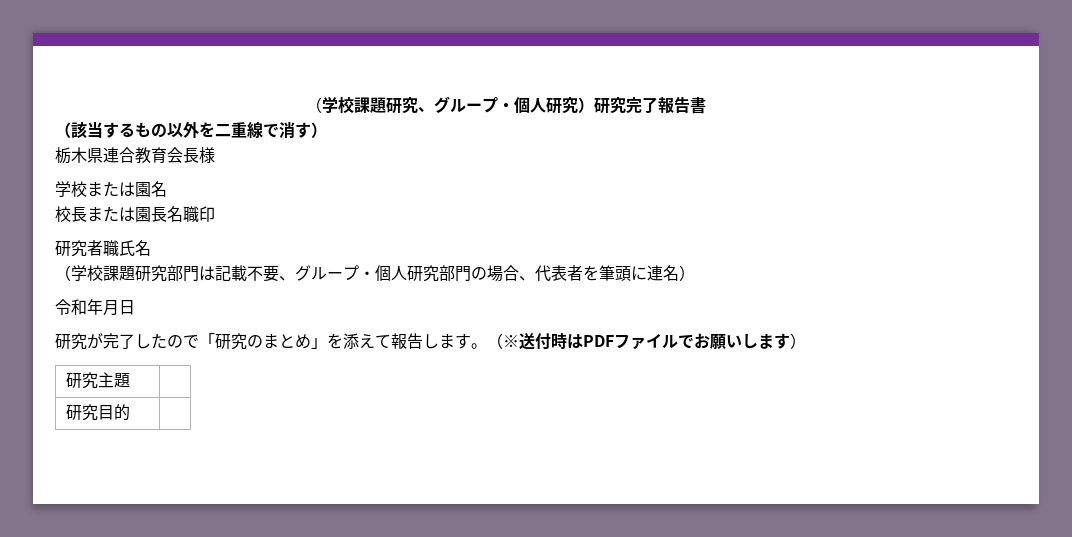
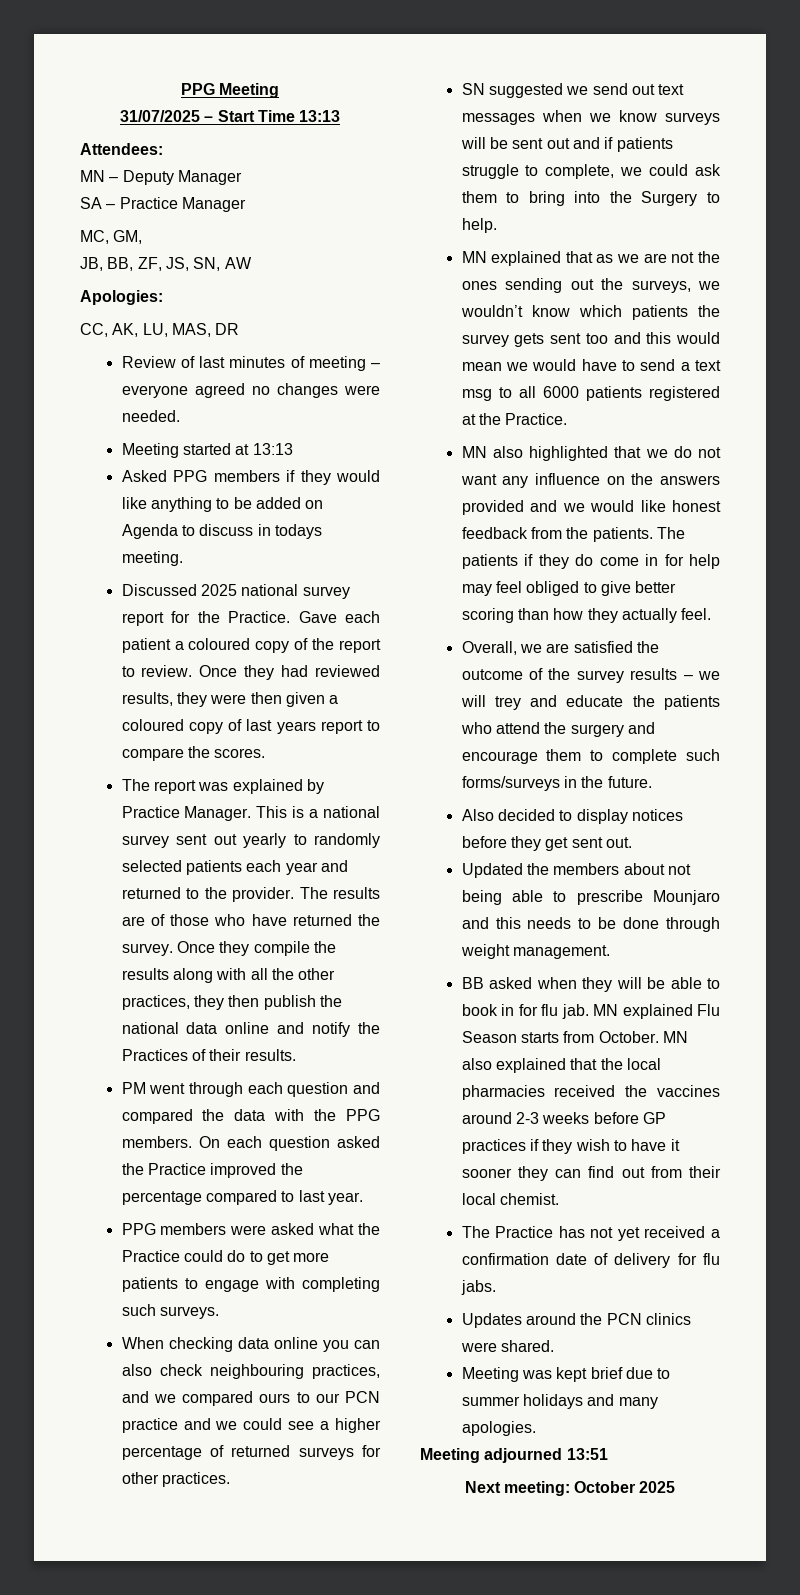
[306,96,706,114] [55,121,327,139] [55,147,215,164] [55,181,167,197] [55,206,215,223] [55,240,151,257] [55,265,695,282] [55,299,135,316] [55,333,806,350] [66,372,131,389] [66,404,131,421] （学校課題研究、グループ・個人研究）研究完了報告書 // （該当するもの以外を二重線で消す） // 栃木県連合教育会長様 // 学校または園名 // 校長または園長名職印 // 研究者職氏名 // （学校課題研究部門は記載不要、グループ・個人研究部門の場合、代表者を筆頭に連名） // 令和年月日 // 研究が完了したので「研究のまとめ」を添えて報告します。（※送付時はPDFファイルでお願いします） // 研究主題 | // 研究目的 | -> [180,83,280,98] [119,110,341,122] [80,143,163,155] [80,170,242,185] [80,197,246,212] [80,230,143,244] [80,257,252,271] [80,290,163,305] [80,323,240,337] [121,356,380,371] [121,383,380,398] [121,410,180,422] [121,443,293,458] [121,470,380,485] [121,497,324,512] [121,524,322,539] [121,551,183,566] [121,584,350,599] [121,611,380,626] [121,638,381,653] [121,665,380,680] [121,692,339,707] [121,719,380,734] [121,746,266,761] [121,779,324,794] [121,806,380,821] [121,833,380,848] [121,860,348,875] [121,887,380,902] [121,914,380,926] [121,941,336,956] [121,968,336,983] [121,995,342,1010] [121,1022,380,1037] [121,1049,296,1061] [121,1082,380,1097] [121,1109,380,1124] [121,1136,380,1151] [121,1163,303,1178] [121,1190,363,1205] [121,1223,380,1235] [121,1250,330,1265] [121,1277,380,1292] [121,1304,219,1319] [121,1337,380,1352] [121,1364,380,1379] [121,1391,380,1406] [121,1418,381,1433] [121,1445,381,1460] [121,1472,230,1487] [461,83,685,98] [461,110,720,125] [460,137,673,152] [461,164,721,179] [461,191,720,206] [461,218,497,233] [461,251,720,266] [461,278,720,293] [460,305,720,320] [461,332,720,347] [461,359,721,371] [461,386,720,401] [461,413,568,425] [461,446,721,461] [460,473,720,488] [461,500,721,515] [461,527,685,542] [461,554,720,569] [461,581,677,596] [461,608,712,623] [461,641,659,655] [461,668,720,683] [460,695,720,710] [460,722,655,737] [461,749,720,764] [461,776,652,791] [461,809,683,824] [461,836,632,851] [461,863,691,878] [461,890,720,905] [461,917,720,932] [460,944,610,959] [461,977,720,992] [461,1004,720,1019] [461,1031,688,1043] [461,1058,661,1073] [461,1085,720,1100] [461,1112,666,1124] [461,1139,680,1154] [461,1166,721,1181] [461,1193,559,1205] [461,1226,720,1241] [461,1253,720,1268] [460,1280,496,1295] [461,1313,691,1328] [460,1340,554,1352] [461,1367,671,1382] [461,1394,658,1409] [461,1421,536,1436] [420,1448,608,1463] [464,1481,676,1496] PPG Meeting // 31/07/2025 – Start Time 13:13 // Attendees: // MN – Deputy Manager // SA – Practice Manager // MC, GM, // JB, BB, ZF, JS, SN, AW // Apologies: // CC, AK, LU, MAS, DR // Review of last minutes of meeting – everyone agreed no changes were needed. // Meeting started at 13:13 // Asked PPG members if they would like anything to be added on Agenda to discuss in todays meeting. // Discussed 2025 national survey report for the Practice. Gave each patient a coloured copy of the report to review. Once they had reviewed results, they were then given a coloured copy of last years report to compare the scores. // The report was explained by Practice Manager. This is a national survey sent out yearly to randomly selected patients each year and returned to the provider. The results are of those who have returned the survey. Once they compile the results along with all the other practices, they then publish the national data online and notify the Practices of their results. // PM went through each question and compared the data with the PPG members. On each question asked the Practice improved the percentage compared to last year. // PPG members were asked what the Practice could do to get more patients to engage with completing such surveys. // When checking data online you can also check neighbouring practices, and we compared ours to our PCN practice and we could see a higher percentage of returned surveys for other practices. // SN suggested we send out text messages when we know surveys will be sent out and if patients struggle to complete, we could ask them to bring into the Surgery to help. // MN explained that as we are not the ones sending out the surveys, we wouldn’t know which patients the survey gets sent too and this would mean we would have to send a text msg to all 6000 patients registered at the Practice. // MN also highlighted that we do not want any influence on the answers provided and we would like honest feedback from the patients. The patients if they do come in for help may feel obliged to give better scoring than how they actually feel. // Overall, we are satisfied the outcome of the survey results – we will trey and educate the patients who attend the surgery and encourage them to complete such forms/surveys in the future. // Also decided to display notices before they get sent out. // Updated the members about not being able to prescribe Mounjaro and this needs to be done through weight management. // BB asked when they will be able to book in for flu jab. MN explained Flu Season starts from October. MN also explained that the local pharmacies received the vaccines around 2-3 weeks before GP practices if they wish to have it sooner they can find out from their local chemist. // The Practice has not yet received a confirmation date of delivery for flu jabs. // Updates around the PCN clinics were shared. // Meeting was kept brief due to summer holidays and many apologies. // Meeting adjourned 13:51 // Next meeting: October 2025

